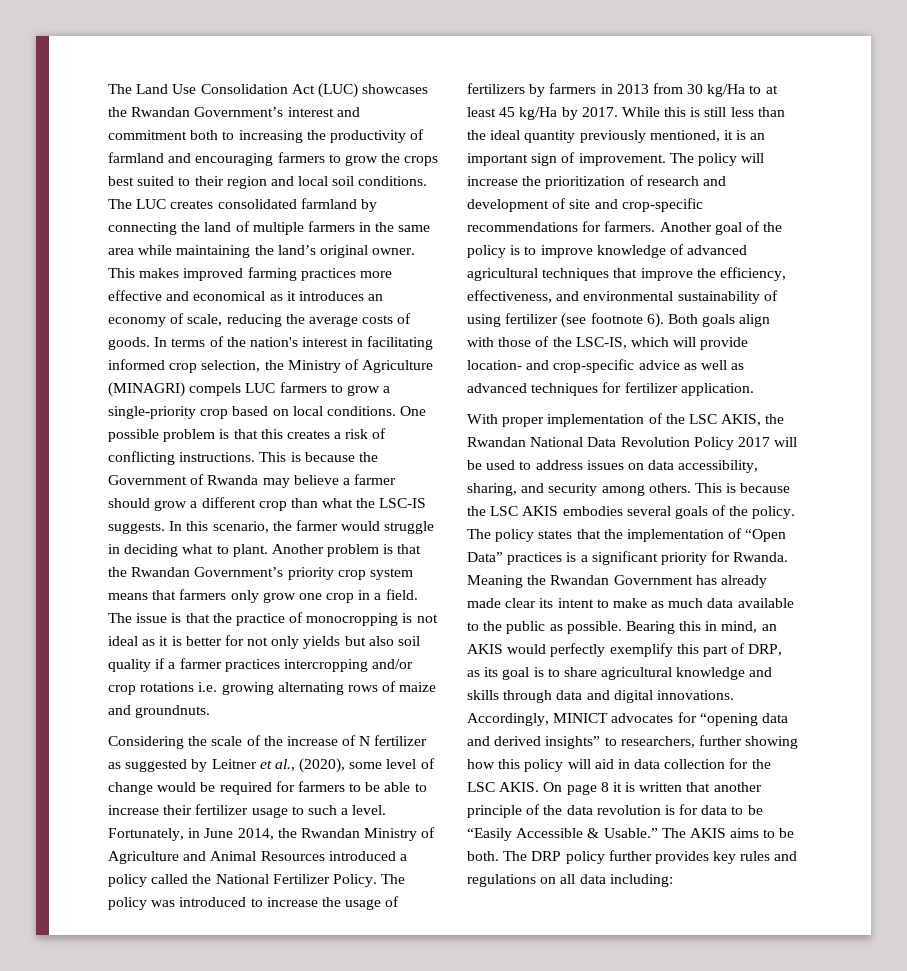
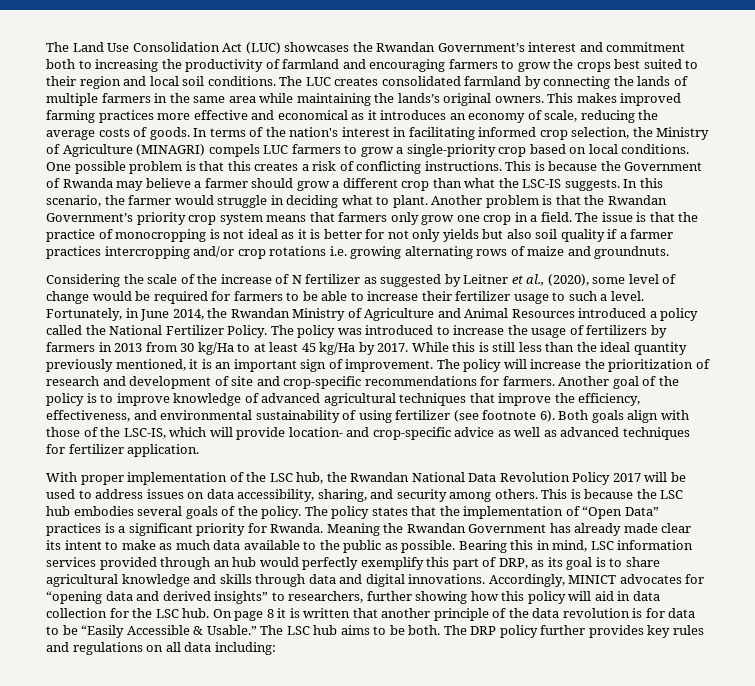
[204,222,232,232] land -> [637,76,671,86] lands
[277,245,416,258] land’s original owner. -> [397,93,544,106] lands’s original owners.
[721,414,762,426] AKIS, -> [296,472,324,484] hub,
[522,506,559,516] AKIS -> [46,506,70,516] hub
[761,624,777,631] [467,644,503,654] an AKIS -> [590,540,694,550] [46,557,257,570] LSC information services provided through an hub
[499,782,540,792] AKIS. -> [182,608,210,618] hub.
[689,828,726,838] AKIS -> [286,625,338,635] LSC hub

